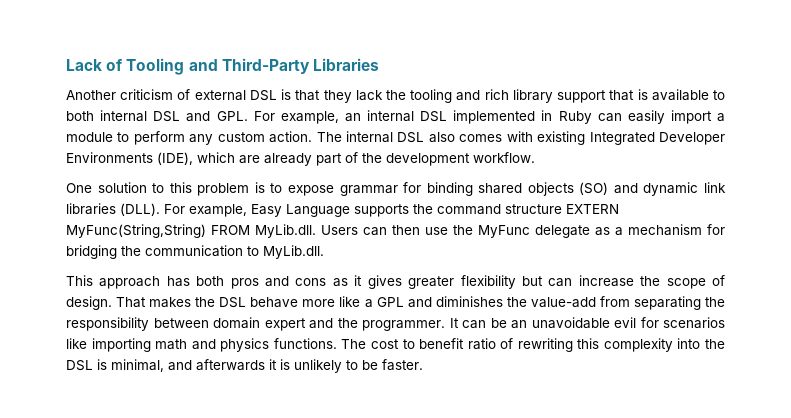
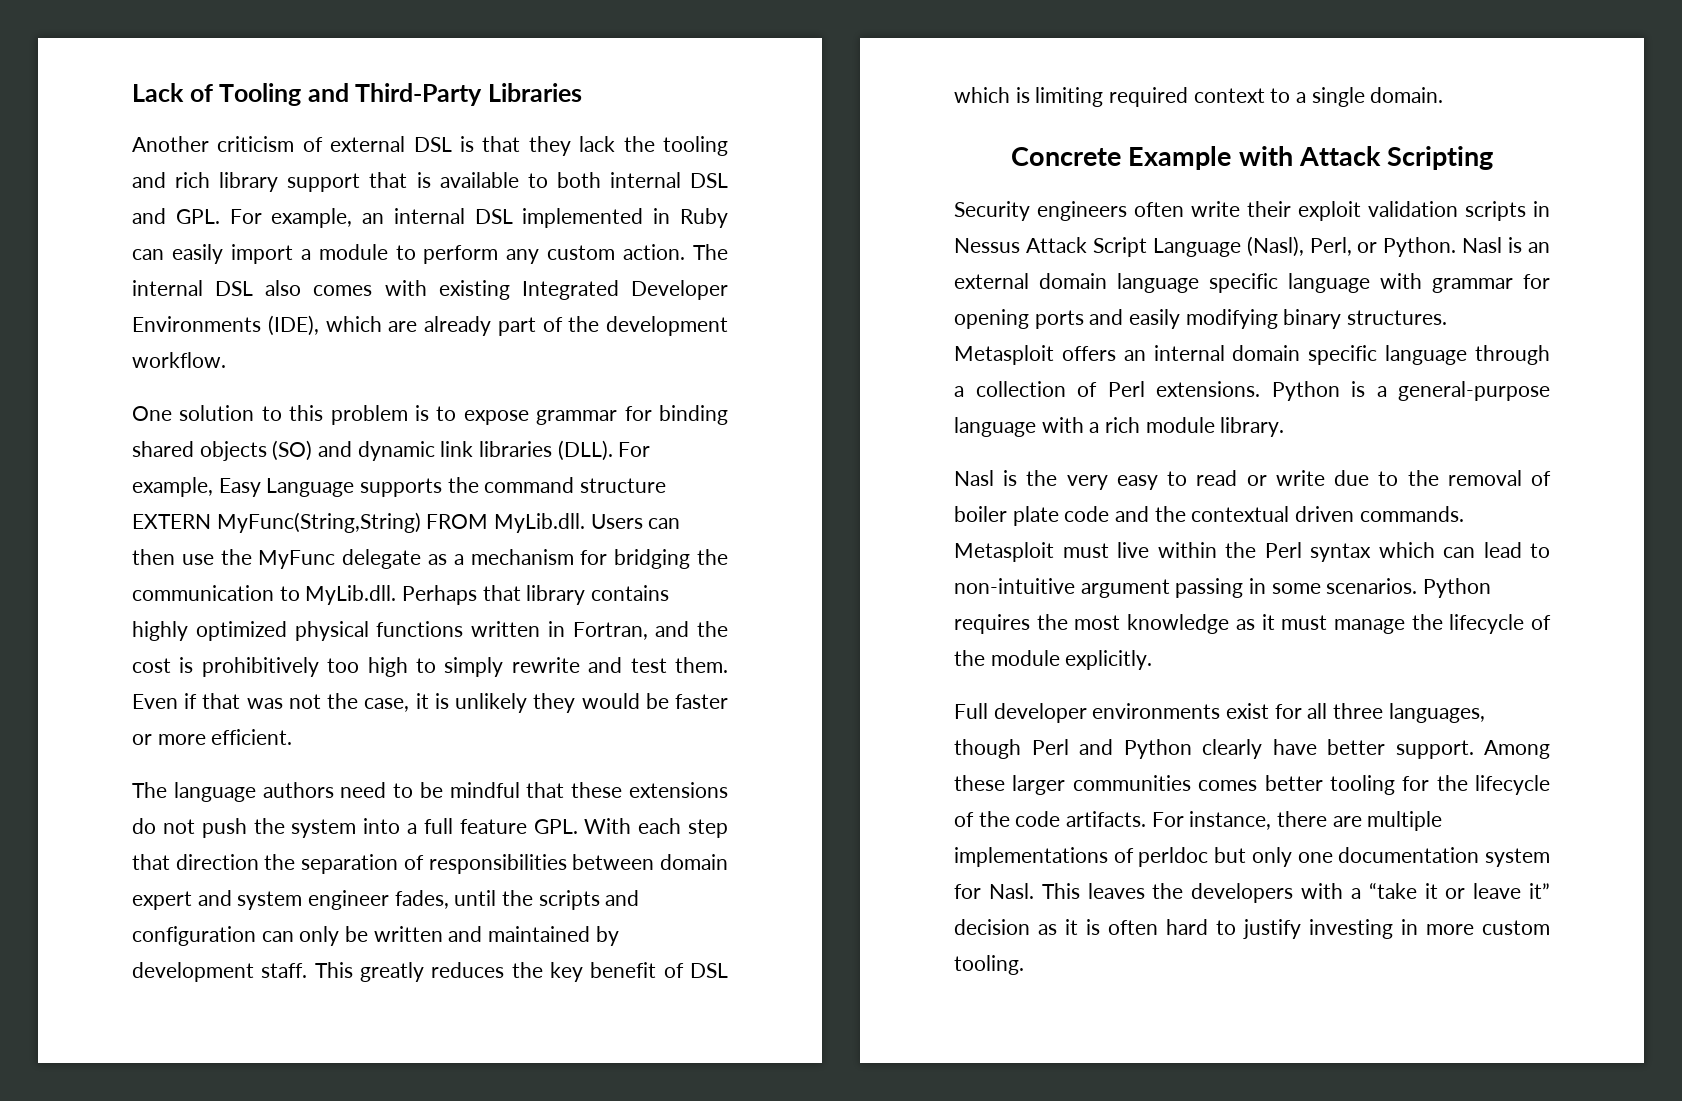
[66,275,725,289] [66,296,725,310] [66,317,725,331] [66,338,725,352] [66,359,423,373] // This approach has both pros and cons as it gives greater flexibility but can increase the scope of design. That makes the DSL behave more like a GPL and diminishes the value-add from separating the responsibility between domain expert and the programmer. It can be an unavoidable evil for scenarios like importing math and physics functions. The cost to benefit ratio of rewriting this complexity into the DSL is minimal, and afterwards it is unlikely to be faster. -> [402,585,670,605] [132,621,728,641] [132,657,728,677] [132,693,728,713] [132,729,293,745] [132,782,728,802] [132,818,728,838] [132,854,728,874] [132,890,640,910] [132,926,619,946] [132,962,728,982] [954,87,1444,107] [1011,146,1493,170] [954,201,1550,221] [954,236,1550,257] [954,273,1550,293] [954,309,1448,329] [954,345,1550,365] [954,381,1550,401] [954,417,1285,437] [954,470,1551,490] [954,506,1464,526] [954,542,1550,562] [954,578,1492,598] [954,614,1551,634] [954,650,1153,670] [954,703,1485,723] [954,739,1550,759] [954,775,1550,795] [954,811,1443,831] [954,847,1550,867] [954,882,1550,903] [954,919,1550,939] [954,955,1024,975] Perhaps that library contains highly optimized physical functions written in Fortran, and the cost is prohibitively too high to simply rewrite and test them. Even if that was not the case, it is unlikely they would be faster or more efficient. // The language authors need to be mindful that these extensions do not push the system into a full feature GPL. With each step that direction the separation of responsibilities between domain expert and system engineer fades, until the scripts and configuration can only be written and maintained by development staff. This greatly reduces the key benefit of DSL which is limiting required context to a single domain. // Concrete Example with Attack Scripting // Security engineers often write their exploit validation scripts in Nessus Attack Script Language (Nasl), Perl, or Python. Nasl is an external domain language specific language with grammar for opening ports and easily modifying binary structures. Metasploit offers an internal domain specific language through a collection of Perl extensions. Python is a general-purpose language with a rich module library. // Nasl is the very easy to read or write due to the removal of boiler plate code and the contextual driven commands. Metasploit must live within the Perl syntax which can lead to non-intuitive argument passing in some scenarios. Python requires the most knowledge as it must manage the lifecycle of the module explicitly. // Full developer environments exist for all three languages, though Perl and Python clearly have better support. Among these larger communities comes better tooling for the lifecycle of the code artifacts. For instance, there are multiple implementations of perldoc but only one documentation system for Nasl. This leaves the developers with a “take it or leave it” decision as it is often hard to justify investing in more custom tooling.

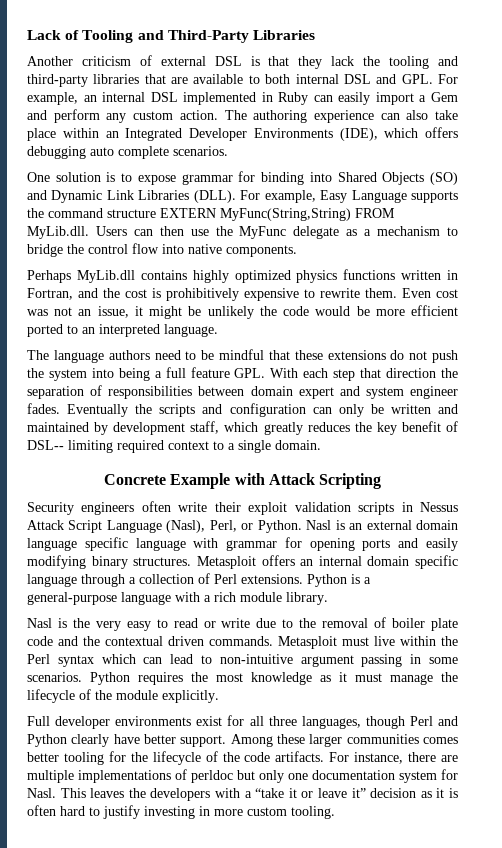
[175,172,431,192] rich library support that is -> [27,74,189,87] third-party libraries that are
[318,244,416,260] module to -> [431,92,459,102] [27,110,47,120] Gem and
[132,280,510,300] internal DSL also comes with existing -> [253,110,458,123] [27,128,119,141] authoring experience can also take place within an
[388,316,728,336] [132,352,226,368] are already part of the development workflow. -> [425,127,458,138] [27,146,228,159] offers debugging auto complete scenarios.
[261,405,408,425] to this problem -> (101, 177) none
[132,440,553,461] shared objects (SO) and dynamic link libraries -> [309,172,459,185] [27,190,190,203] into Shared Objects (SO) and Dynamic Link Libraries
[580,549,728,569] [132,585,586,605] for bridging the communication to MyLib.dll. Perhaps that library -> [447,227,459,236] [27,243,297,257] [27,270,135,283] to bridge the control flow into native components. // Perhaps MyLib.dll
[294,621,369,641] physical -> [296,270,338,283] physics
[327,657,728,677] [132,693,728,713] [132,729,293,745] too high to simply rewrite and test them. Even if that was not the case, it is unlikely they would be faster or more efficient. -> [244,288,458,301] [27,305,458,319] [27,324,218,337] expensive to rewrite them. Even cost was not an issue, it might be unlikely the code would be more efficient ported to an interpreted language.
(401, 826) none -> [118,368,150,381] being
[394,890,497,909] fades, until -> [27,403,129,417] fades. Eventually
[261,962,353,978] staff. This -> [190,421,259,434] staff, which
[690,963,728,978] [954,87,1030,103] DSL which is -> [27,440,64,450] DSL--

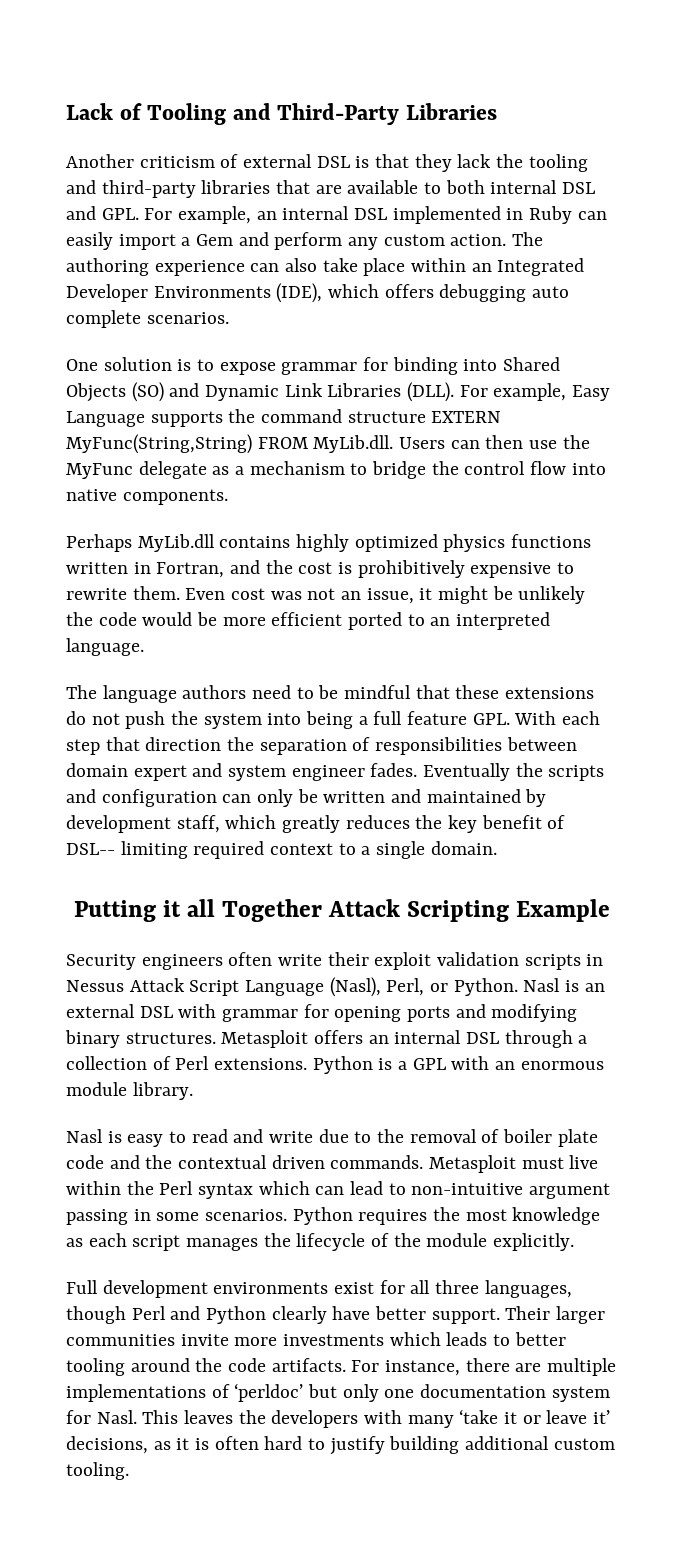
[103,473,265,489] Concrete Example with -> [73,899,322,922] Putting it all Together
(382, 481) none -> [516,899,611,922] Example
[415,520,458,530] [27,537,186,551] domain language specific language -> [139,1006,173,1018] DSL
[425,538,458,551] easily -> (486, 1011) none
[367,555,458,569] [27,574,77,587] domain specific language -> [466,1032,500,1044] DSL
[27,592,236,605] general-purpose language with a rich -> [412,1056,604,1070] GPL with an enormous
[72,618,121,631] the very -> (122, 1137) none
[203,621,216,628] or -> [233,1129,264,1143] and
[339,672,433,685] it must manage -> [88,1233,259,1251] each script manages
[55,716,111,729] developer -> [102,1280,208,1298] development
[230,734,458,747] [27,751,218,765] Among these larger communities comes better tooling for the lifecycle of -> [505,1306,606,1324] [66,1332,566,1346] [66,1358,190,1376] Their larger communities invite more investments which leads to better tooling around
[191,770,233,783] perldoc -> [234,1383,304,1402] ‘perldoc’
[244,788,285,798] a “take -> [407,1409,499,1428] many ‘take
[351,788,417,798] it” decision -> [593,1410,611,1424] [66,1436,148,1454] it’ decisions,
[144,806,243,819] investing in more -> [389,1436,550,1454] building additional

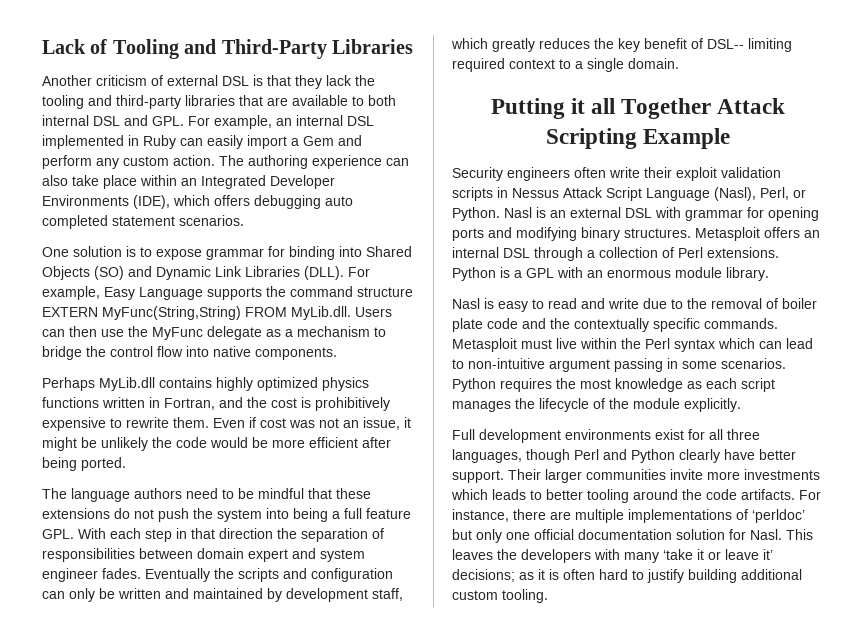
[66,310,141,328] complete -> [42,215,175,229] completed statement
(226, 594) none -> [249,417,256,428] if
[348,612,551,630] [66,638,144,656] ported to an interpreted language. -> [362,437,391,448] [42,457,126,471] after being ported.
(100, 747) none -> [176,528,187,539] in
[178,1155,325,1169] contextual driven -> [574,318,700,332] contextually specific
[420,1384,610,1402] documentation system -> [534,529,725,540] official documentation solution
[66,1436,148,1454] decisions, -> [452,569,515,582] decisions;

